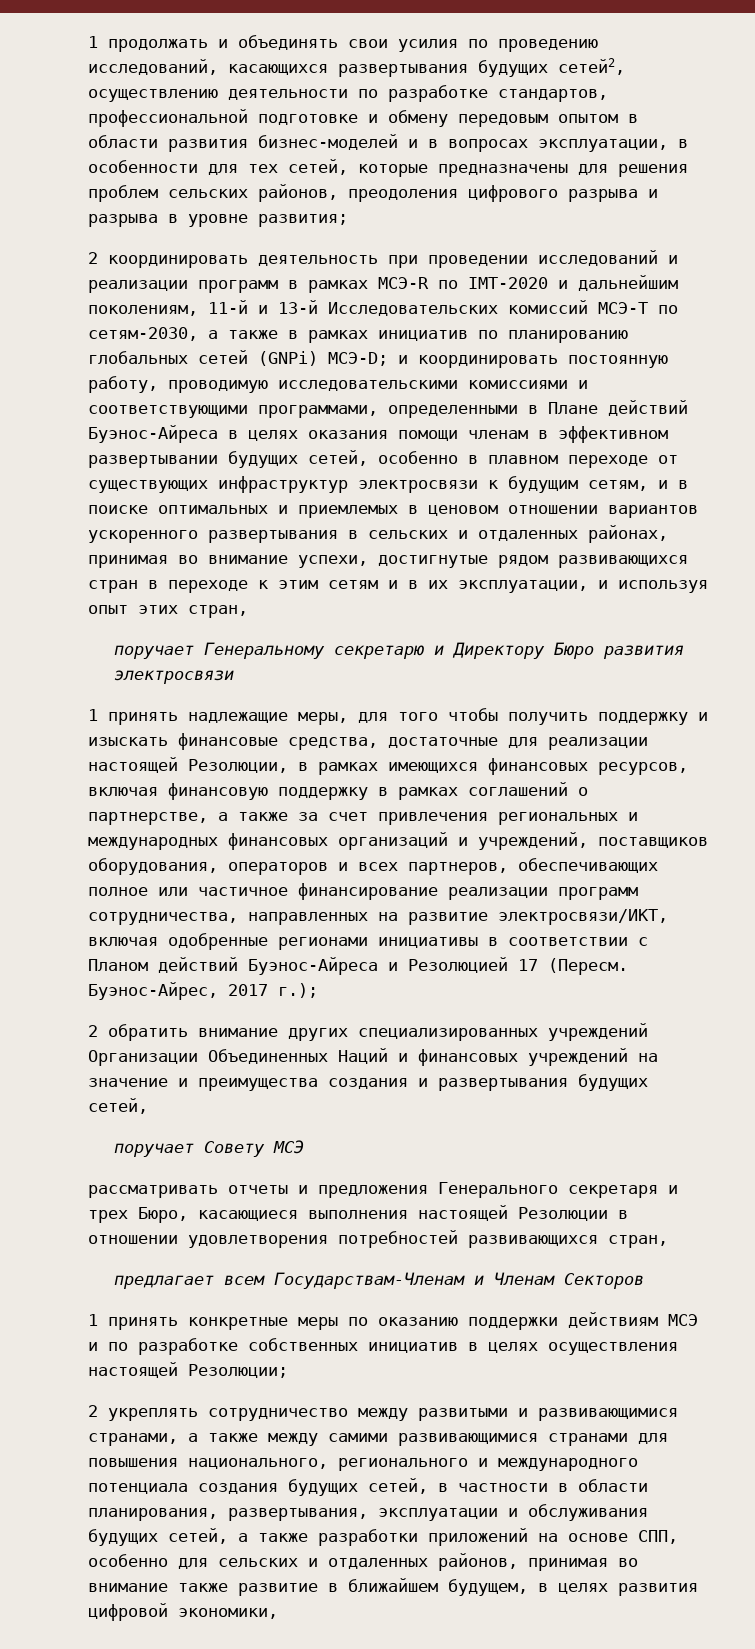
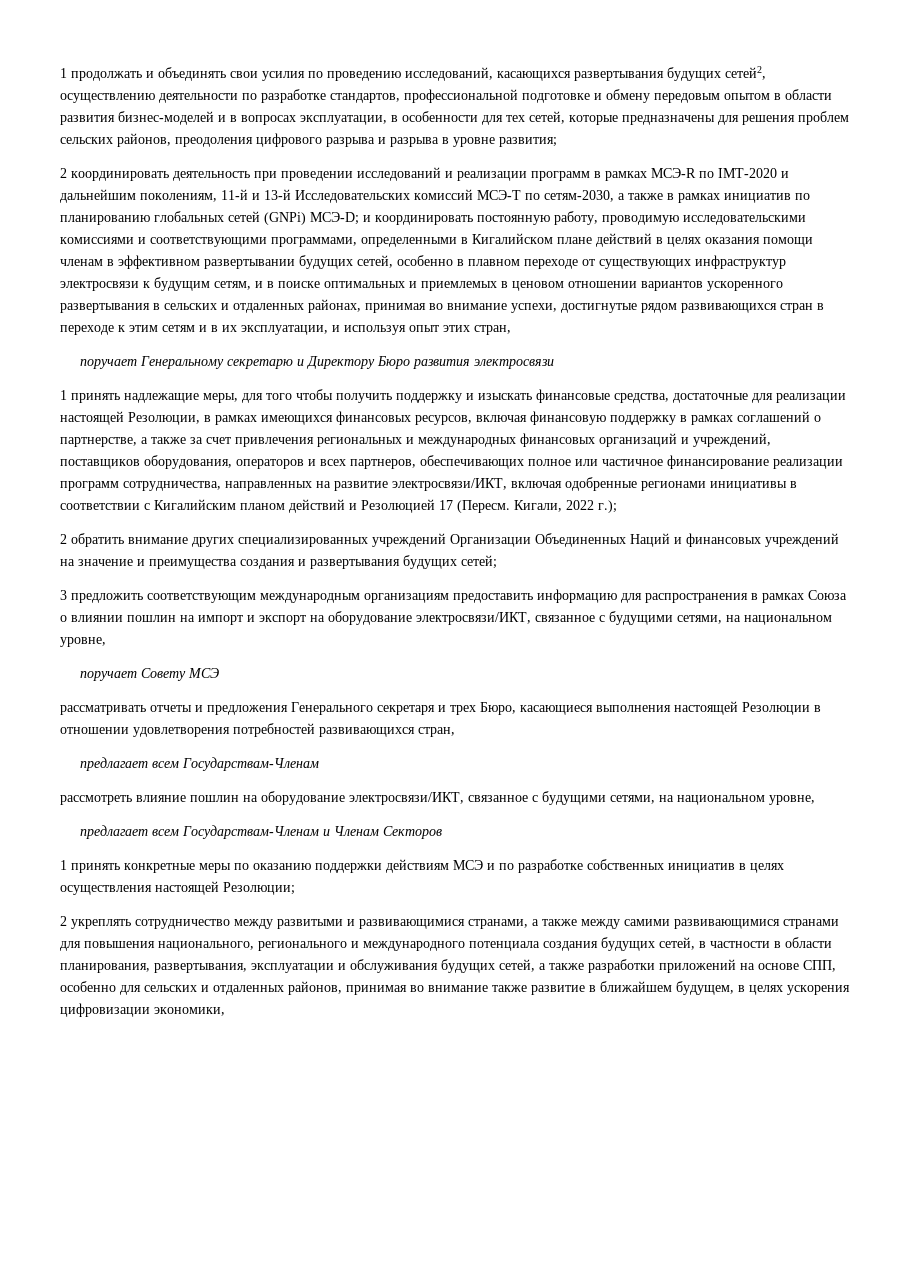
[548,400,688,416] [88,425,218,443] Плане действий Буэнос-Айреса -> [472,233,652,247] Кигалийском плане действий
[88,957,378,975] Планом действий Буэнос-Айреса -> [154,499,345,513] Кигалийским планом действий
[88,982,268,1000] Буэнос-Айрес, 2017 -> [514,500,594,512] Кигали, 2022
[88,1098,148,1114] сетей, -> [461,555,497,569] [60,589,847,603] [60,611,832,625] [60,637,106,647] сетей; // 3 предложить соответствующим международным организациям предоставить информацию для распространения в рамках Союза о влиянии пошлин на импорт и экспорт на оборудование электросвязи/ИКТ, связанное с будущими сетями, на национальном уровне,
(465, 1280) none -> [60,791,815,805] [80,825,320,839] // рассмотреть влияние пошлин на оборудование электросвязи/ИКТ, связанное с будущими сетями, на национальном уровне, // предлагает всем Государствам-Членам
[618,1583,698,1596] [88,1603,168,1621] развития цифровой -> [787,985,850,995] [60,1003,150,1017] ускорения цифровизации

